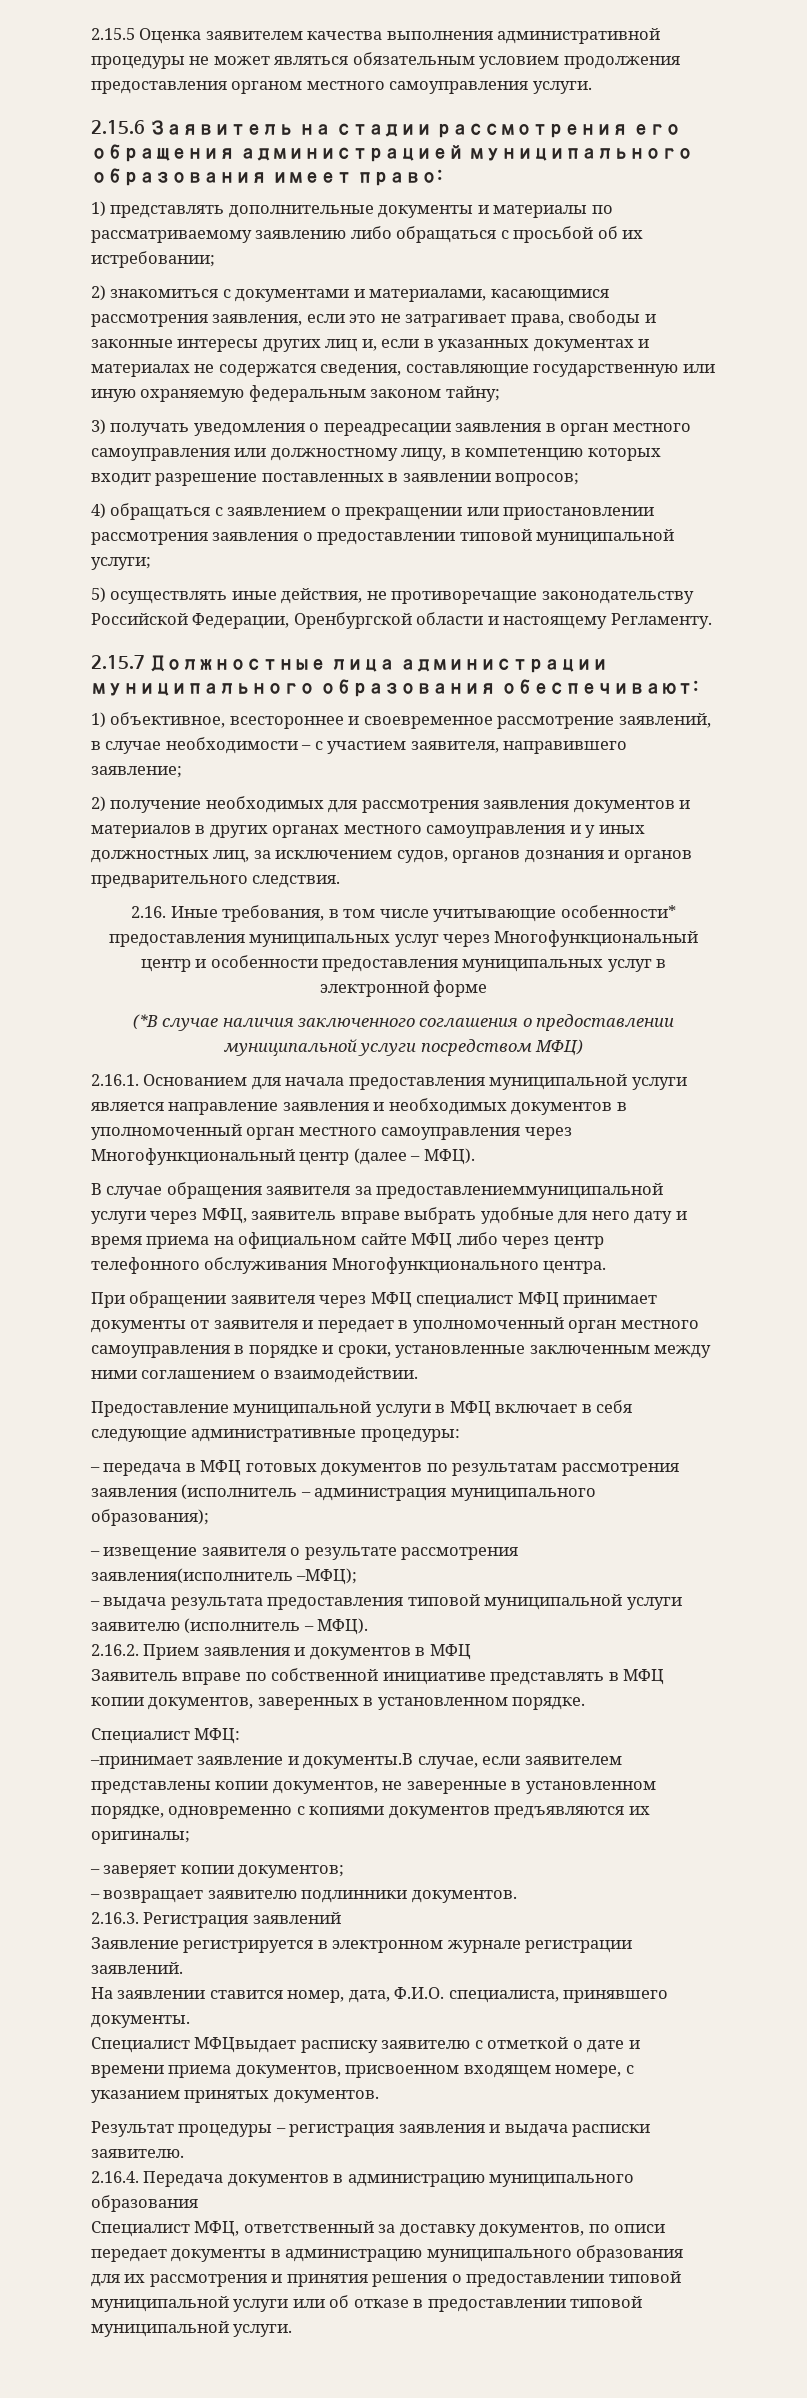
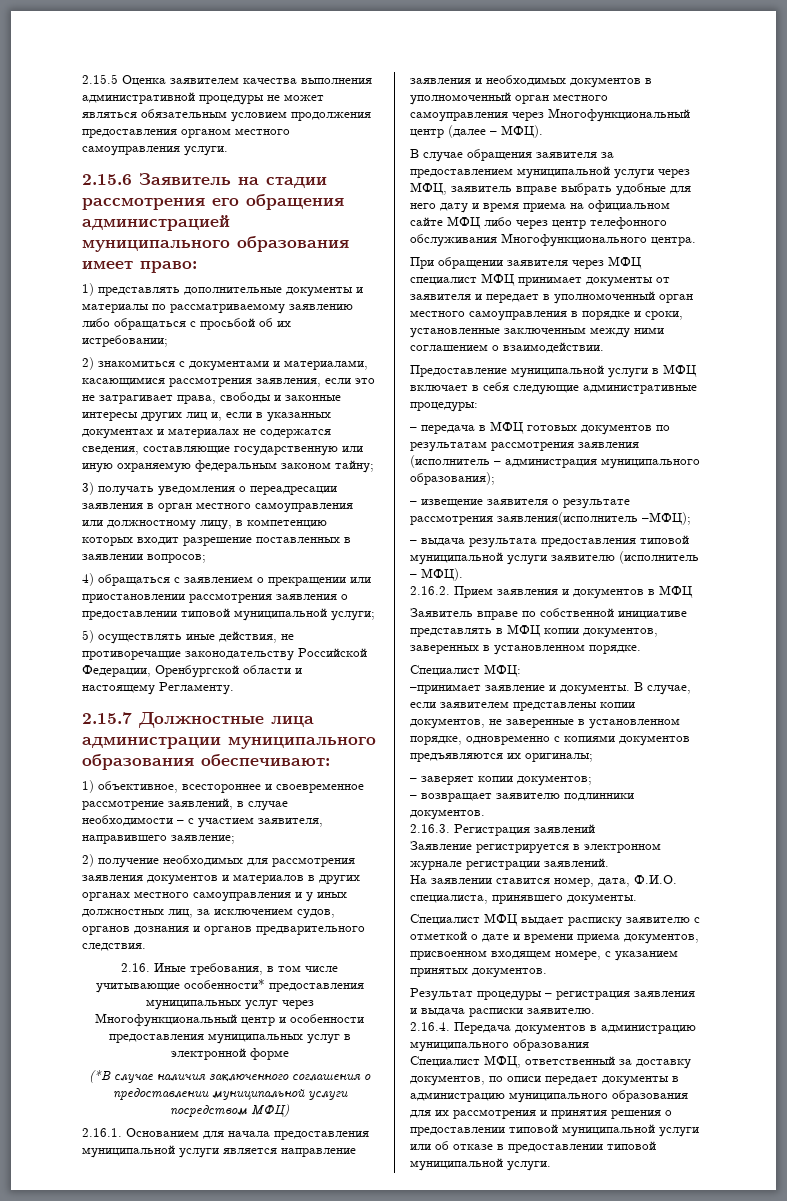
[376,1183,664,1199] предоставлениеммуниципальной -> [410,166,610,179] предоставлением муниципальной
[303,1753,414,1769] документы.В -> [560,682,643,695] документы. В
[194,2037,297,2053] МФЦвыдает -> [484,913,564,926] МФЦ выдает

